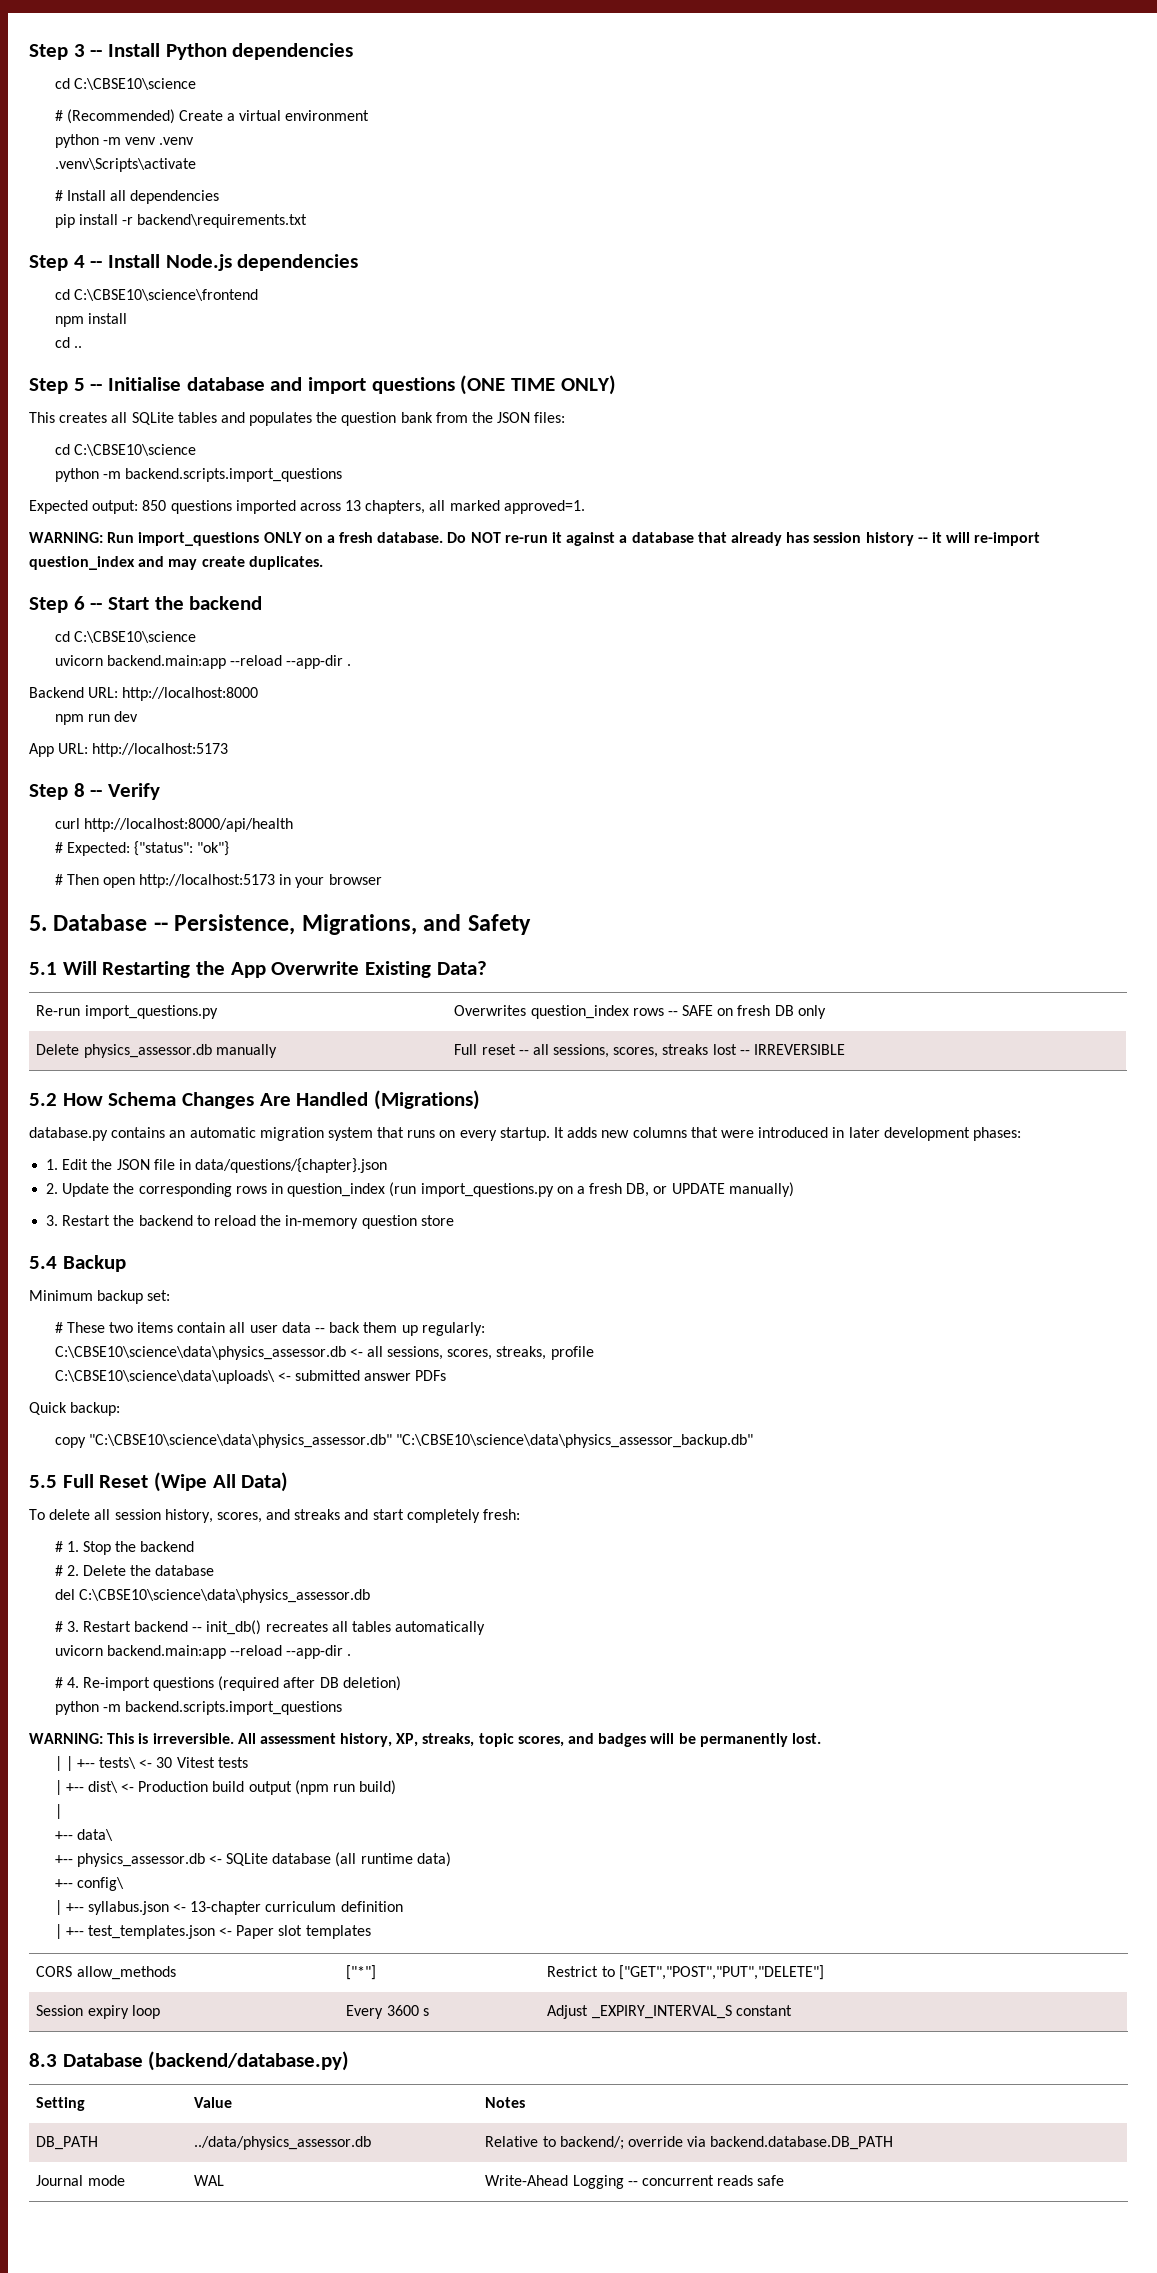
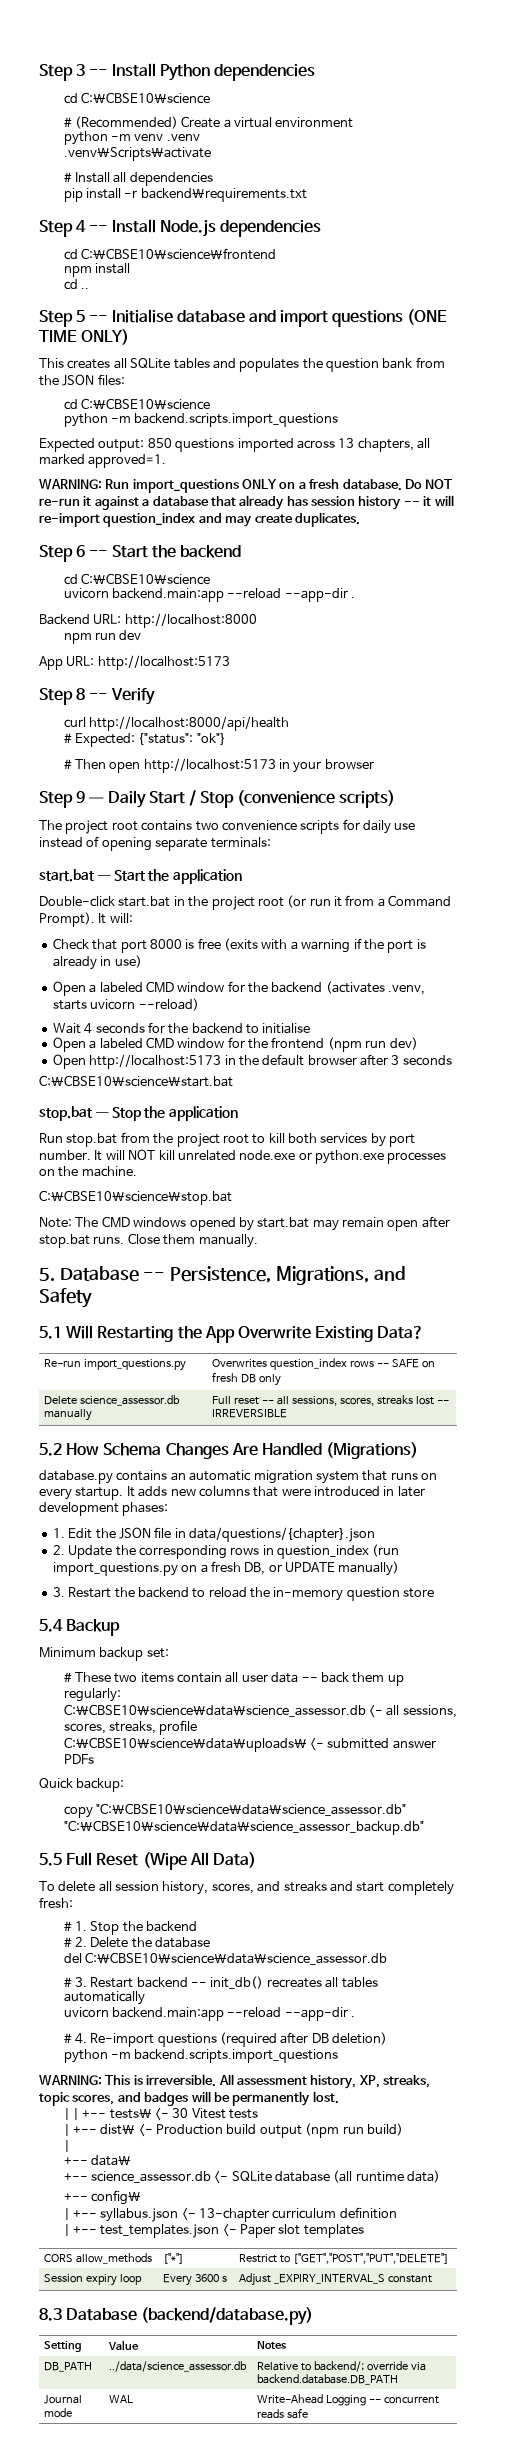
(382, 879) none -> [39,790,396,808] [39,819,416,834] [39,836,271,851] [39,869,243,884] [39,895,452,910] [39,912,133,927] [52,938,426,953] [52,955,142,970] [52,981,426,996] [52,998,199,1011] [52,1022,311,1034] [52,1037,418,1052] [52,1054,452,1069] [39,1075,233,1087] [39,1106,239,1121] [39,1132,416,1147] [39,1149,447,1164] [39,1166,137,1177] [39,1190,232,1205] [39,1216,450,1231] [39,1233,258,1248] // Step 9 — Daily Start / Stop (convenience scripts) // The project root contains two convenience scripts for daily use instead of opening separate terminals: // start.bat — Start the application // Double-click start.bat in the project root (or run it from a Command Prompt). It will: // Check that port 8000 is free (exits with a warning if the port is already in use) // Open a labeled CMD window for the backend (activates .venv, starts uvicorn --reload) // Wait 4 seconds for the backend to initialise // Open a labeled CMD window for the frontend (npm run dev) // Open http://localhost:5173 in the default browser after 3 seconds // C:\CBSE10\science\start.bat // stop.bat — Stop the application // Run stop.bat from the project root to kill both services by port number. It will NOT kill unrelated node.exe or python.exe processes on the machine. // C:\CBSE10\science\stop.bat // Note: The CMD windows opened by start.bat may remain open after stop.bat runs. Close them manually.
[83,1044,212,1058] physics_assessor.db -> [79,1395,180,1406] science_assessor.db
[54,1346,346,1360] C:\CBSE10\science\data\physics_assessor.db -> [63,1704,366,1717] C:\CBSE10\science\data\science_assessor.db
[88,1434,753,1448] "C:\CBSE10\science\data\physics_assessor.db" "C:\CBSE10\science\data\physics_assessor_backup.db" -> [95,1803,406,1816] [63,1820,424,1835] "C:\CBSE10\science\data\science_assessor.db" "C:\CBSE10\science\data\science_assessor_backup.db"
[78,1589,370,1603] C:\CBSE10\science\data\physics_assessor.db -> [84,1952,387,1965] C:\CBSE10\science\data\science_assessor.db
[76,1853,205,1867] physics_assessor.db -> [90,2171,211,2183] science_assessor.db
[194,2136,372,2150] ../data/physics_assessor.db -> [109,2361,248,2372] ../data/science_assessor.db

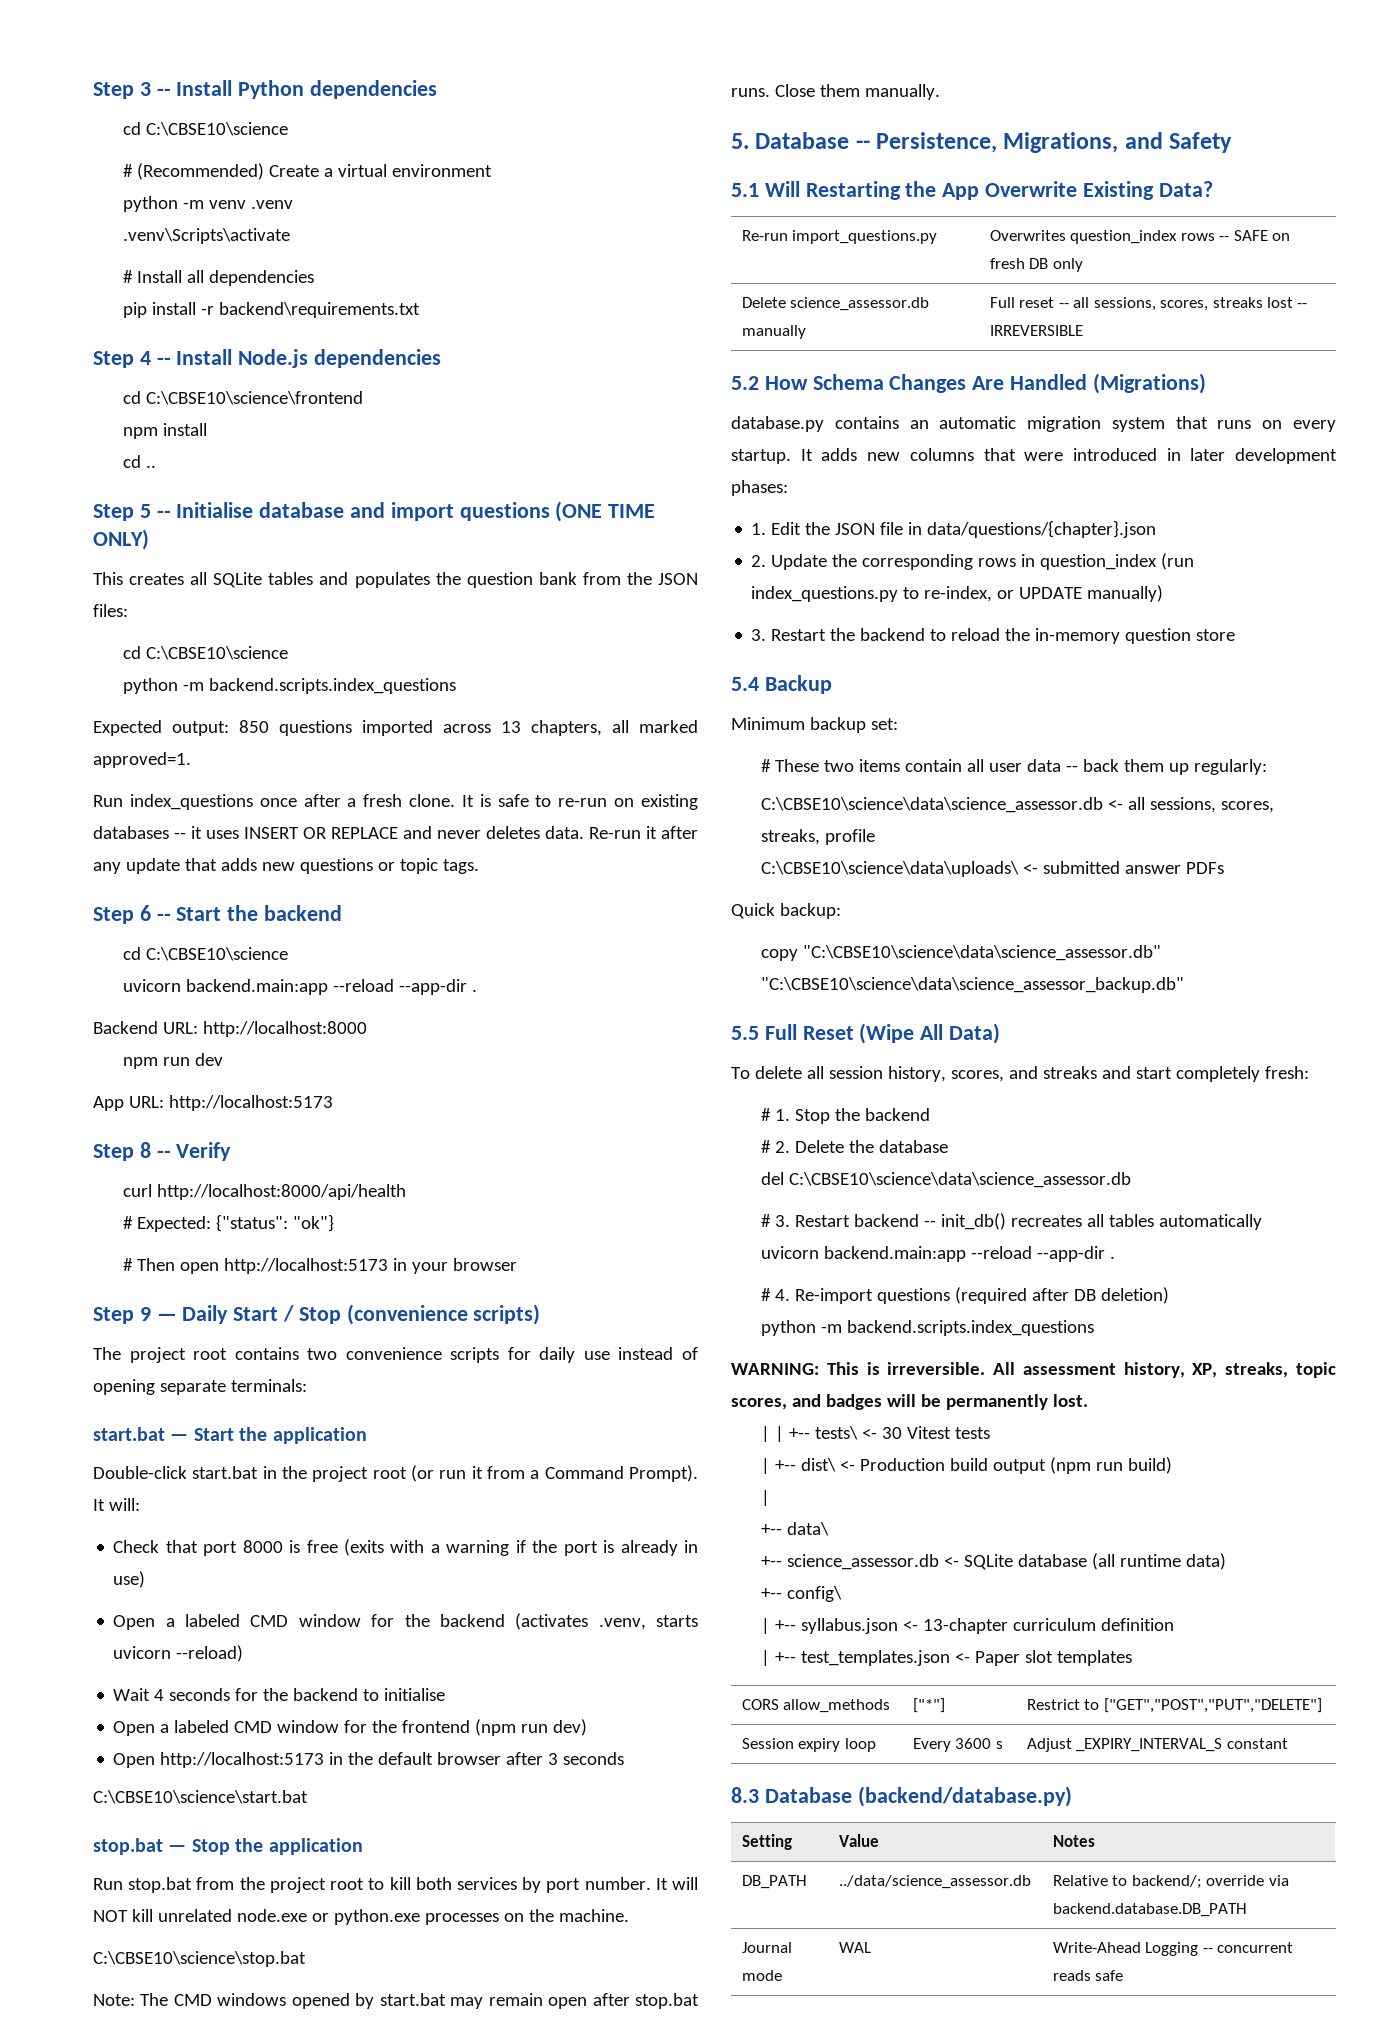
[134,413,339,427] backend.scripts.import_questions -> [208,678,456,694] backend.scripts.index_questions
[39,479,454,493] [39,495,454,510] [39,512,360,527] WARNING: Run import_questions ONLY on a fresh database. Do NOT re-run it against a database that already has session history -- it will re-import question_index and may create duplicates. -> [93,794,698,810] [93,826,698,839] [93,858,479,874] Run index_questions once after a fresh clone. It is safe to re-run on existing databases -- it uses INSERT OR REPLACE and never deletes data. Re-run it after any update that adds new questions or topic tags.
[52,1561,266,1576] import_questions.py on a fresh DB, -> [751,586,993,602] index_questions.py to re-index,
[134,2049,339,2063] backend.scripts.import_questions -> [846,1320,1094,1336] backend.scripts.index_questions

